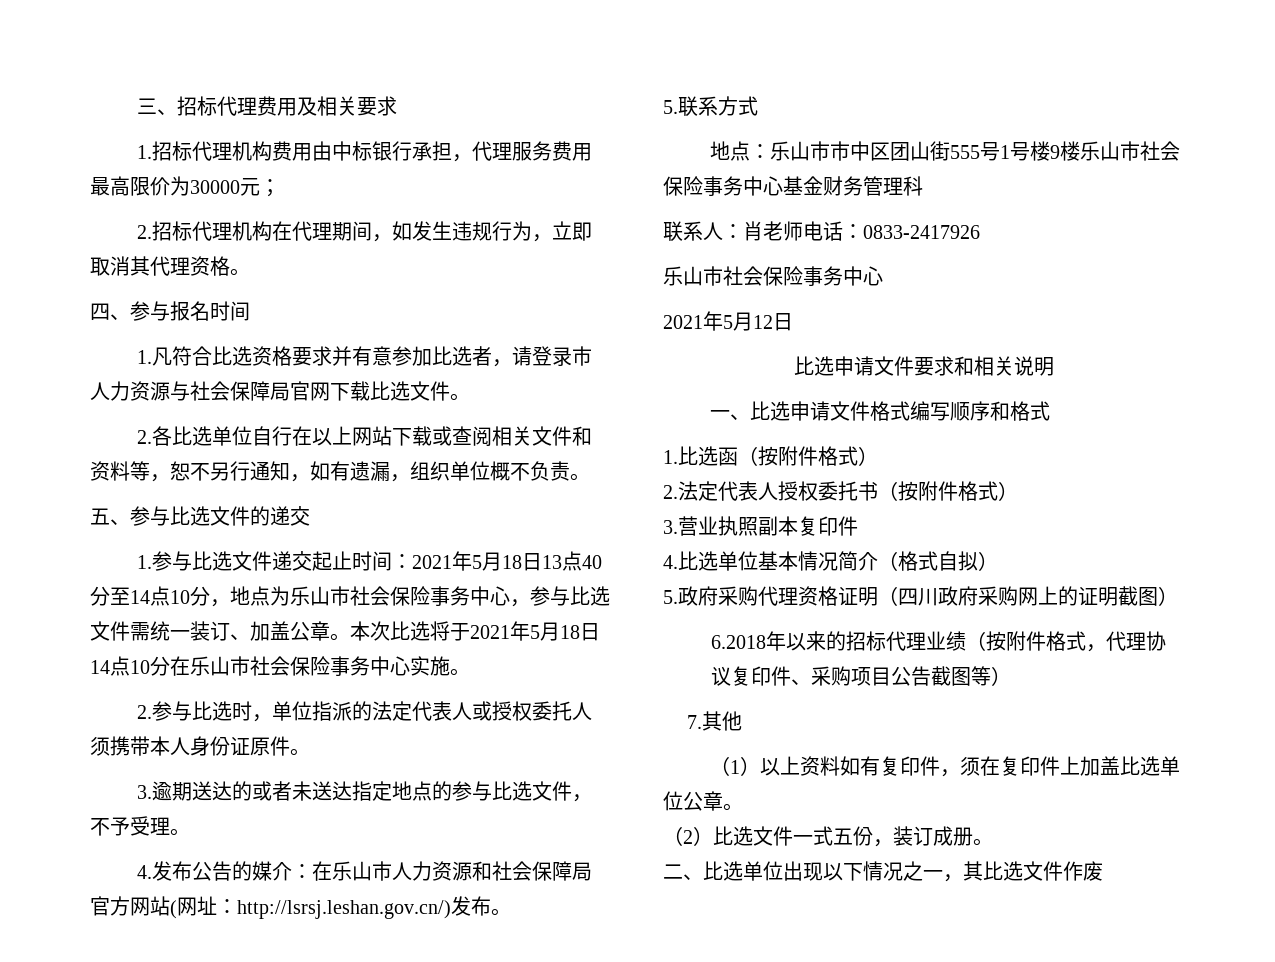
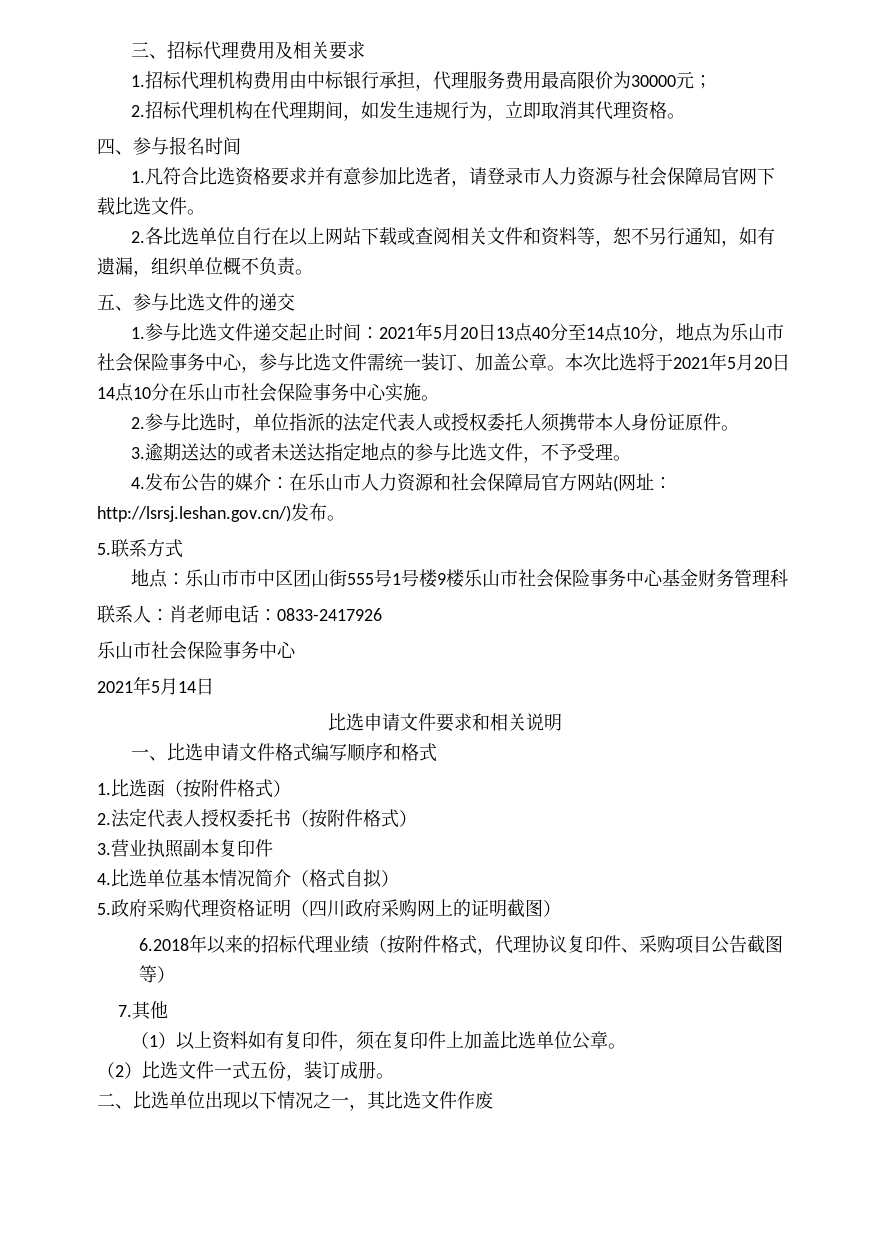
[502,555,523,569] 18 -> [459,327,478,339] 20
[560,625,580,639] 18 -> [754,357,772,369] 20
[753,315,773,329] 12 -> [178,681,196,693] 14

